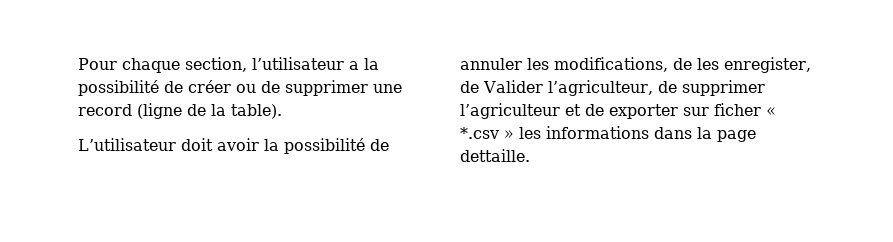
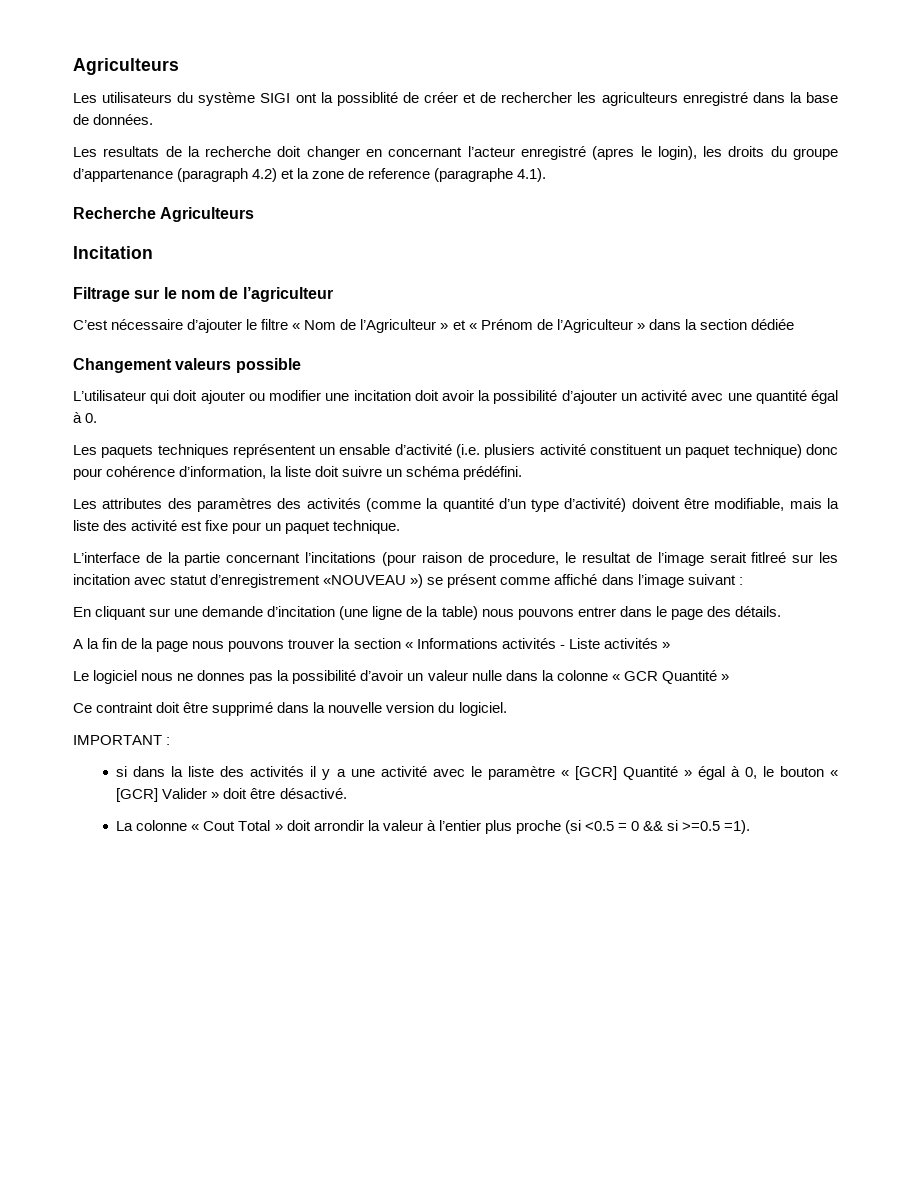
[78,57,379,73] [78,80,402,96] [78,103,282,119] [78,138,389,154] [460,57,811,73] [460,80,765,96] [460,103,776,119] [460,126,756,142] [460,149,530,162] Pour chaque section, l’utilisateur a la possibilité de créer ou de supprimer une record (ligne de la table). // L’utilisateur doit avoir la possibilité de annuler les modifications, de les enregister, de Valider l’agriculteur, de supprimer l’agriculteur et de exporter sur ficher « *.csv » les informations dans la page dettaille. -> [73,58,179,75] [73,92,838,106] [73,114,154,125] [73,146,838,160] [73,168,547,182] [73,207,255,222] [73,246,153,259] [73,287,333,302] [73,319,794,333] [73,358,301,373] [73,390,838,404] [73,412,98,423] [73,444,839,458] [73,466,523,480] [73,498,839,512] [73,520,401,534] [73,552,839,566] [73,574,743,588] [73,606,781,620] [73,638,670,652] [73,670,729,684] [73,702,507,716] [73,735,171,745] [116,766,838,780] [116,788,347,802] [116,820,751,834] Agriculteurs // Les utilisateurs du système SIGI ont la possiblité de créer et de rechercher les agriculteurs enregistré dans la base de données. // Les resultats de la recherche doit changer en concernant l’acteur enregistré (apres le login), les droits du groupe d’appartenance (paragraph 4.2) et la zone de reference (paragraphe 4.1). // Recherche Agriculteurs // Incitation // Filtrage sur le nom de l’agriculteur // C’est nécessaire d’ajouter le filtre « Nom de l’Agriculteur » et « Prénom de l’Agriculteur » dans la section dédiée // Changement valeurs possible // L’utilisateur qui doit ajouter ou modifier une incitation doit avoir la possibilité d’ajouter un activité avec une quantité égal à 0. // Les paquets techniques représentent un ensable d’activité (i.e. plusiers activité constituent un paquet technique) donc pour cohérence d’information, la liste doit suivre un schéma prédéfini. // Les attributes des paramètres des activités (comme la quantité d’un type d’activité) doivent être modifiable, mais la liste des activité est fixe pour un paquet technique. // L’interface de la partie concernant l’incitations (pour raison de procedure, le resultat de l’image serait fitlreé sur les incitation avec statut d’enregistrement «NOUVEAU ») se présent comme affiché dans l’image suivant : // En cliquant sur une demande d’incitation (une ligne de la table) nous pouvons entrer dans le page des détails. // A la fin de la page nous pouvons trouver la section « Informations activités - Liste activités » // Le logiciel nous ne donnes pas la possibilité d’avoir un valeur nulle dans la colonne « GCR Quantité » // Ce contraint doit être supprimé dans la nouvelle version du logiciel. // IMPORTANT : // si dans la liste des activités il y a une activité avec le paramètre « [GCR] Quantité » égal à 0, le bouton « [GCR] Valider » doit être désactivé. // La colonne « Cout Total » doit arrondir la valeur à l’entier plus proche (si <0.5 = 0 && si >=0.5 =1).

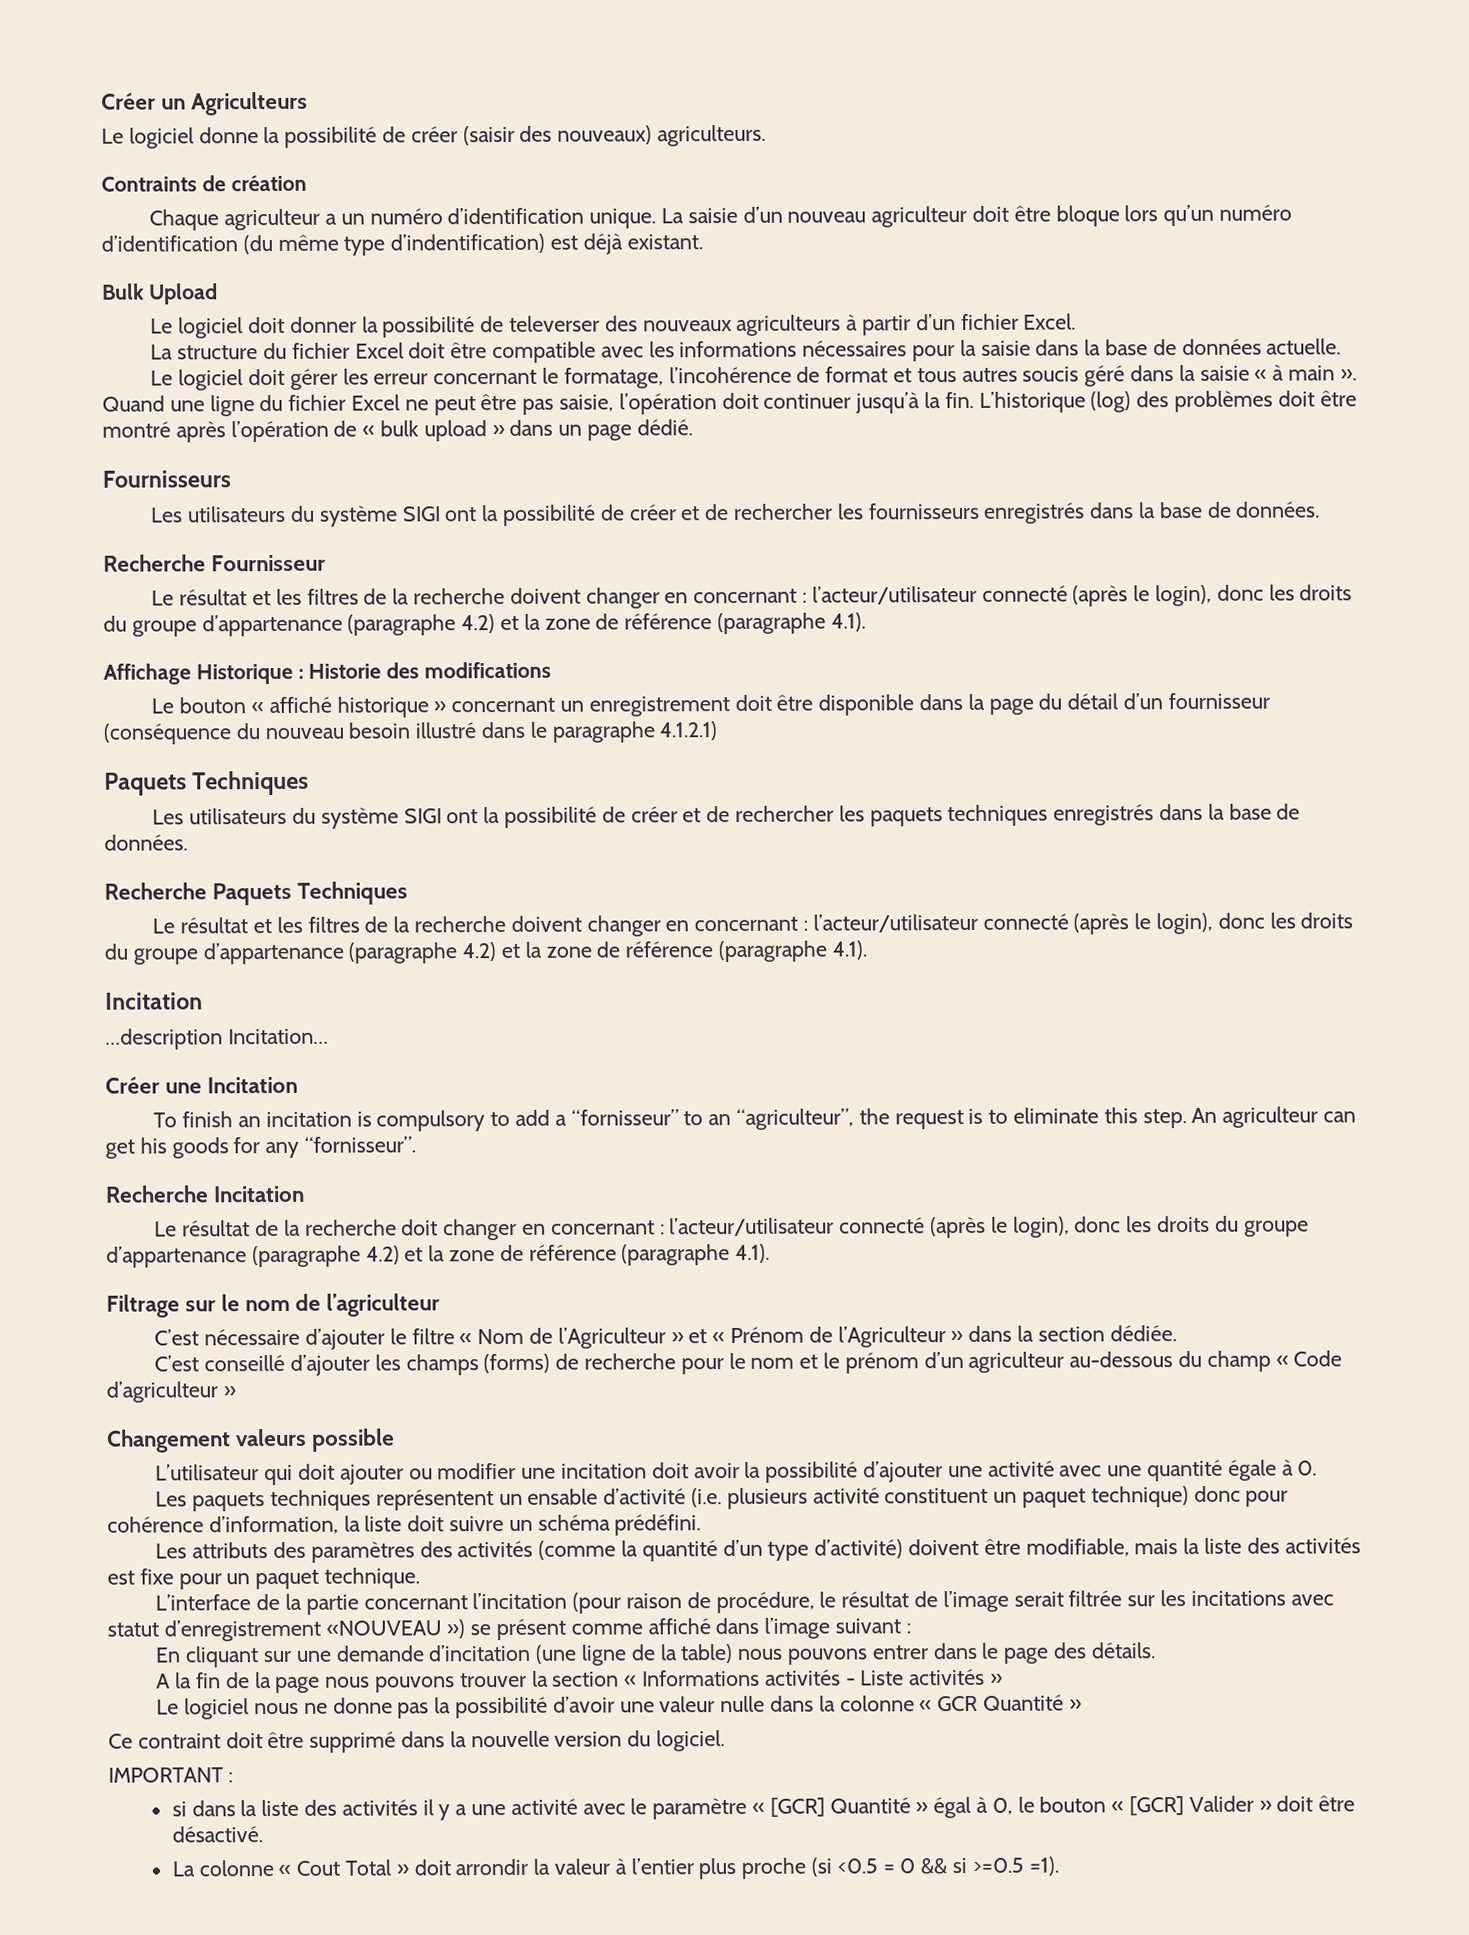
[73,58,179,75] [73,92,838,106] [73,114,154,125] [73,146,160,157] Agriculteurs // Les utilisateurs du système SIGI ont la possiblité de créer et de rechercher les agriculteurs enregistré dans la base de données. // Les resultats -> [101,91,309,116] [101,124,767,149] [101,174,307,192] [149,204,1293,231] [101,233,703,256] [102,283,218,305] [150,313,1077,339] [150,338,1342,364] [150,364,1357,391] [102,390,1357,417] [102,419,693,443] [102,470,231,488] [150,501,1321,527] [103,554,327,572] [151,584,1353,609] [103,612,866,637] [103,661,552,685] [151,692,1270,718] [103,721,719,745] [104,770,310,796] [152,803,1301,829] [104,834,188,851] [104,881,409,906] [152,912,1354,937] [104,940,867,965] [105,992,203,1010] [105,1028,329,1050] [105,1076,299,1094] [153,1106,1357,1132] [105,1136,417,1159] [105,1185,306,1203] [154,1220,251,1237] Créer un Agriculteurs // Le logiciel donne la possibilité de créer (saisir des nouveaux) agriculteurs. // Contraints de création // Chaque agriculteur a un numéro d’identification unique. La saisie d’un nouveau agriculteur doit être bloque lors qu’un numéro d’identification (du même type d’indentification) est déjà existant. // Bulk Upload // Le logiciel doit donner la possibilité de televerser des nouveaux agriculteurs à partir d’un fichier Excel. // La structure du fichier Excel doit être compatible avec les informations nécessaires pour la saisie dans la base de données actuelle. // Le logiciel doit gérer les erreur concernant le formatage, l’incohérence de format et tous autres soucis géré dans la saisie « à main ». Quand une ligne du fichier Excel ne peut être pas saisie, l’opération doit continuer jusqu’à la fin. L’historique (log) des problèmes doit être montré après l’opération de « bulk upload » dans un page dédié. // Fournisseurs // Les utilisateurs du système SIGI ont la possibilité de créer et de rechercher les fournisseurs enregistrés dans la base de données. // Recherche Fournisseur // Le résultat et les filtres de la recherche doivent changer en concernant : l’acteur/utilisateur connecté (après le login), donc les droits du groupe d’appartenance (paragraphe 4.2) et la zone de référence (paragraphe 4.1). // Affichage Historique : Historie des modifications // Le bouton « affiché historique » concernant un enregistrement doit être disponible dans la page du détail d’un fournisseur (conséquence du nouveau besoin illustré dans le paragraphe 4.1.2.1) // Paquets Techniques // Les utilisateurs du système SIGI ont la possibilité de créer et de rechercher les paquets techniques enregistrés dans la base de données. // Recherche Paquets Techniques // Le résultat et les filtres de la recherche doivent changer en concernant : l’acteur/utilisateur connecté (après le login), donc les droits du groupe d’appartenance (paragraphe 4.2) et la zone de référence (paragraphe 4.1). // Incitation // …description Incitation… // Créer une Incitation // To finish an incitation is compulsory to add a “fornisseur” to an “agriculteur”, the request is to eliminate this step. An agriculteur can get his goods for any “fornisseur”. // Recherche Incitation // Le résultat
[467,146,838,160] [73,168,547,182] [73,207,255,222] [73,246,153,259] l’acteur enregistré (apres le login), les droits du groupe d’appartenance (paragraph 4.2) et la zone de reference (paragraphe 4.1). // Recherche Agriculteurs // Incitation -> [659,1215,1309,1239] [106,1243,771,1268] : l’acteur/utilisateur connecté (après le login), donc les droits du groupe d’appartenance (paragraphe 4.2) et la zone de référence (paragraphe 4.1).
[750,319,794,330] dédiée -> [1109,1325,1177,1342] [154,1350,1343,1376] [106,1381,236,1403] dédiée. // C’est conseillé d’ajouter les champs (forms) de recherche pour le nom et le prénom d’un agriculteur au-dessous du champ « Code d’agriculteur »
[620,393,637,401] un -> [947,1465,983,1478] une
[810,390,838,404] égal -> [1227,1459,1277,1481] égale
[484,444,536,458] plusiers -> [726,1487,808,1510] plusieurs
[102,498,163,509] attributes -> [192,1542,269,1559] attributs
[131,520,178,531] activité -> [1284,1537,1361,1554] activités
[305,552,377,563] l’incitations -> [472,1592,568,1610] l’incitation
[489,552,632,566] procedure, le resultat -> [715,1591,910,1614] procédure, le résultat
[751,552,787,563] fitlreé -> [1068,1590,1123,1607] filtrée
[73,574,130,585] incitation -> [1190,1590,1286,1607] incitations
[197,670,246,681] donnes -> [332,1697,393,1714] donne
[407,673,424,681] un -> [619,1701,655,1713] une

